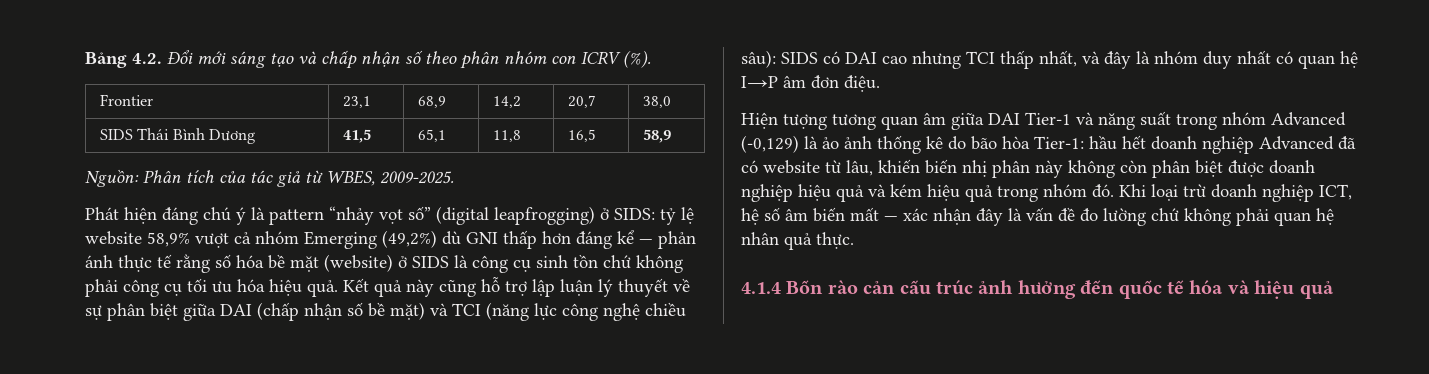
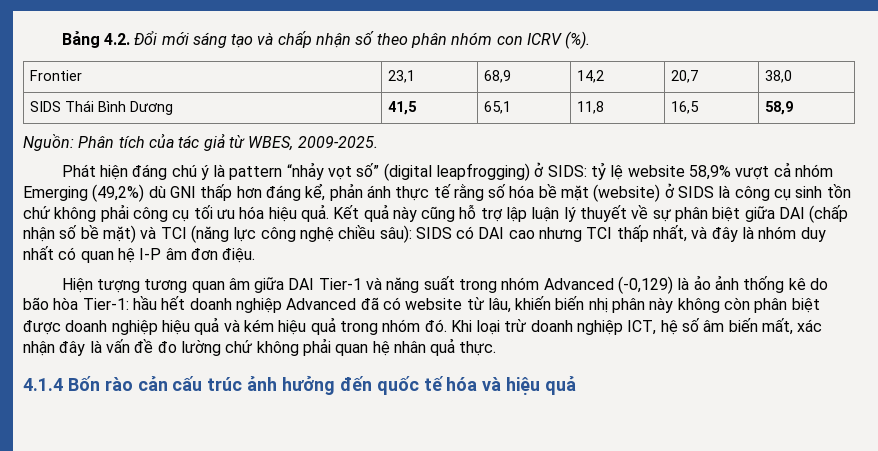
[617,230,653,244] kể — -> [305,183,326,201] kể,
[741,76,778,88] I→P -> [139,248,162,260] I-P
[850,207,898,221] mất — -> [762,318,794,335] mất,

